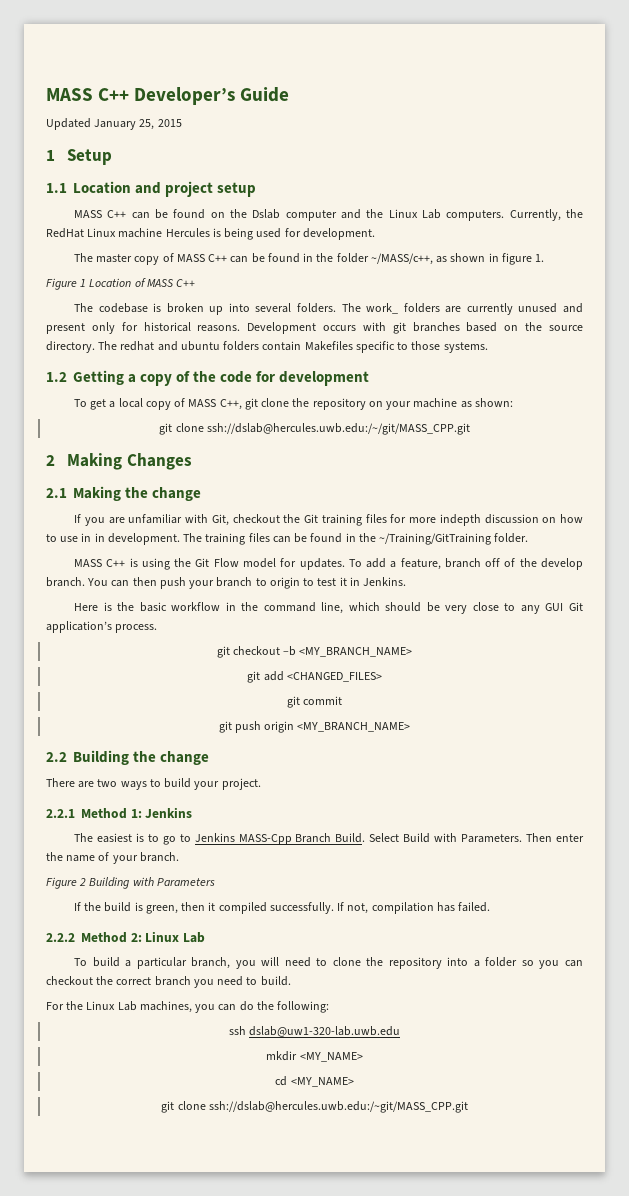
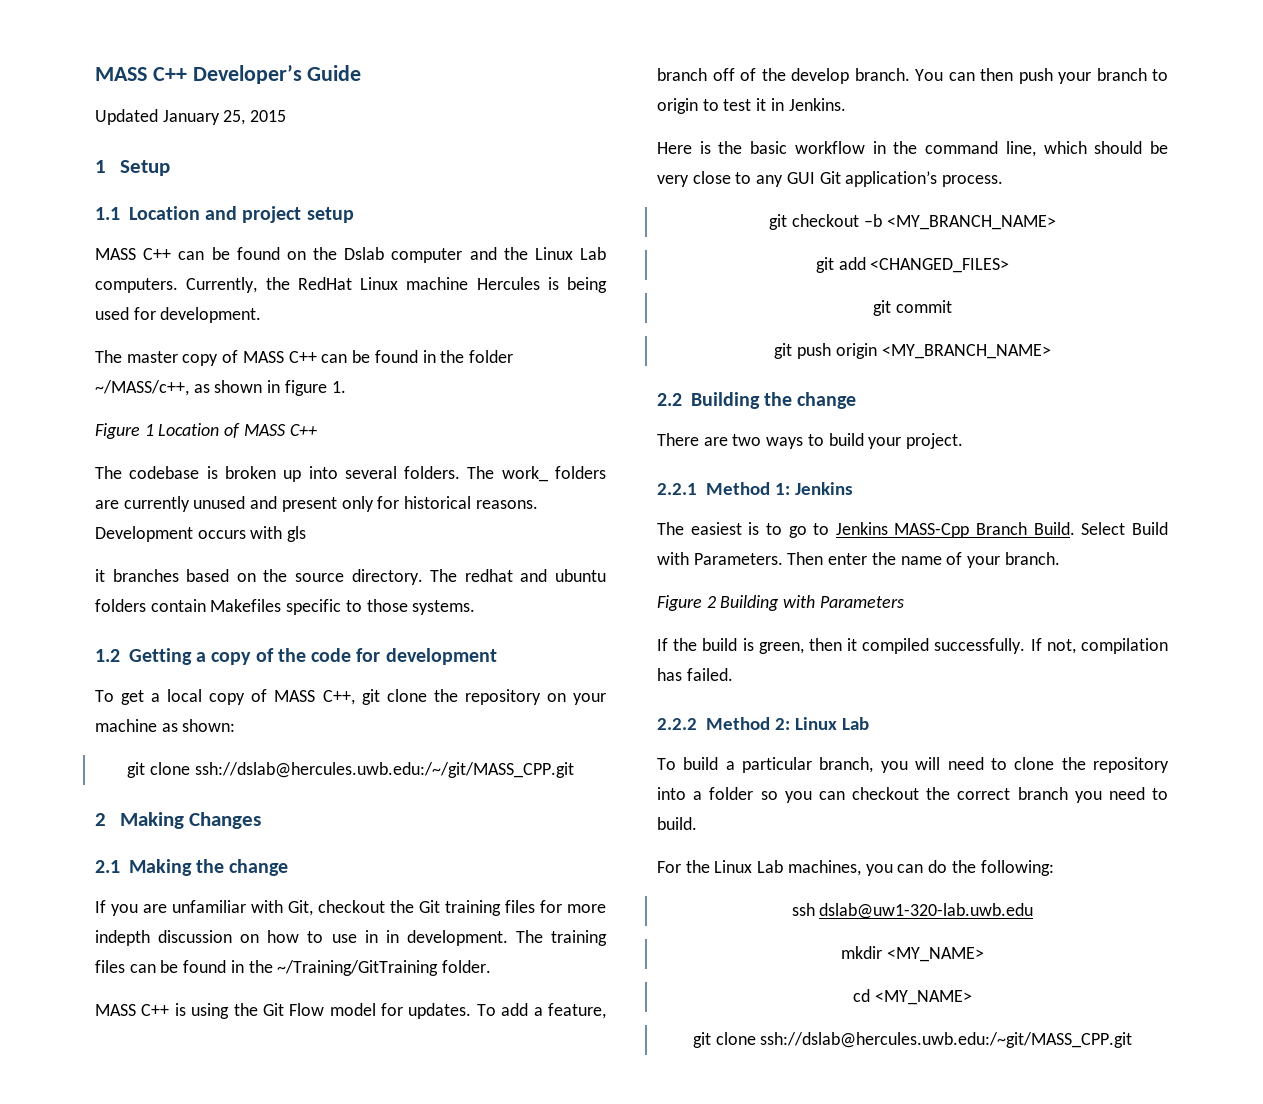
[392,322,406,334] git -> [287,526,307,542] [95,569,105,582] gls // it

